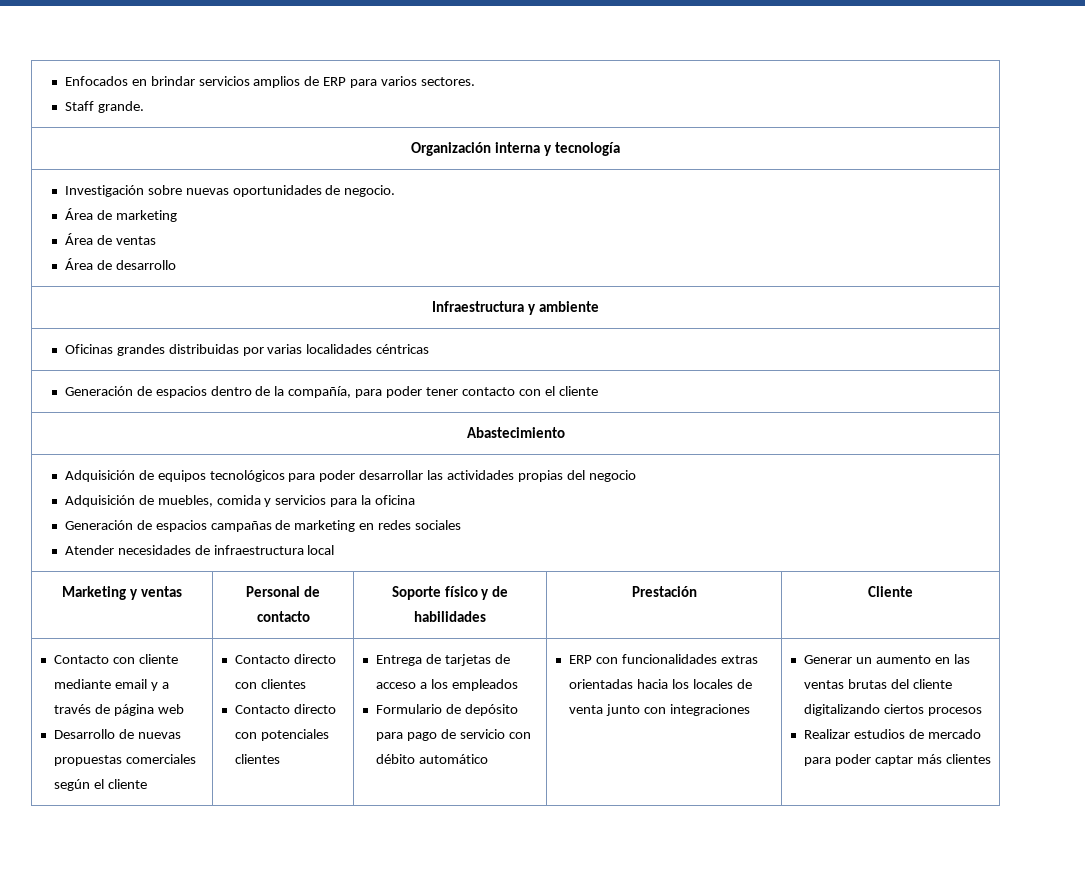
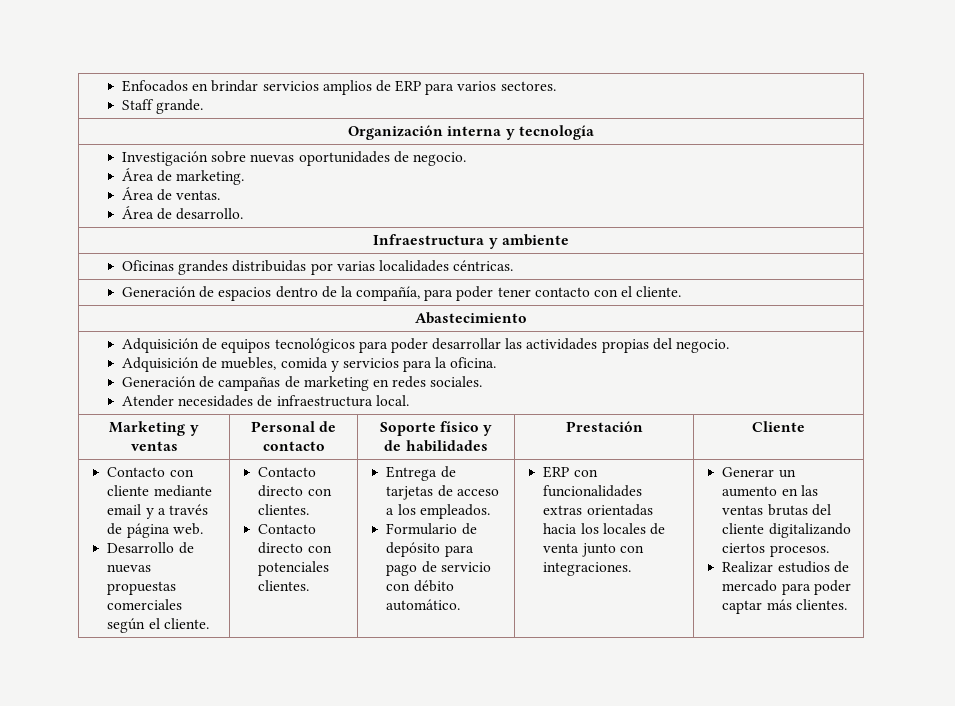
[115,210,177,222] [64,233,156,245] [64,258,176,270] marketing // Área de ventas // Área de desarrollo -> [176,170,245,185] [122,187,221,201] [122,206,244,220] marketing. // Área de ventas. // Área de desarrollo.
[376,344,430,354] céntricas -> [453,260,514,271] céntricas.
[558,386,598,396] cliente -> [636,286,682,297] cliente.
[588,470,636,482] negocio -> [676,339,730,353] negocio.
[375,495,416,505] [64,520,207,532] oficina // Generación de espacios -> [450,357,497,368] [122,376,215,388] oficina. // Generación de
[415,520,462,530] sociales -> [430,376,483,387] sociales.
[307,545,335,555] local -> [375,395,409,406] local.
[157,704,184,714] web -> [172,523,203,535] web.
[107,779,147,789] [234,654,336,664] [234,679,306,689] cliente | Contacto directo con clientes -> [163,618,209,629] [258,467,317,477] [258,485,332,497] [258,504,310,515] cliente. | Contacto directo con clientes.
[234,754,280,764] clientes -> [258,580,310,591] clientes.
[451,679,518,691] empleados -> [419,504,490,519] empleados.
[418,754,488,764] automático -> [386,599,461,611] automático.
[669,704,750,716] integraciones -> [543,562,632,576] integraciones.
[927,707,982,716] procesos -> [769,545,829,557] procesos.
[945,754,991,764] clientes -> [795,599,847,610] clientes.

